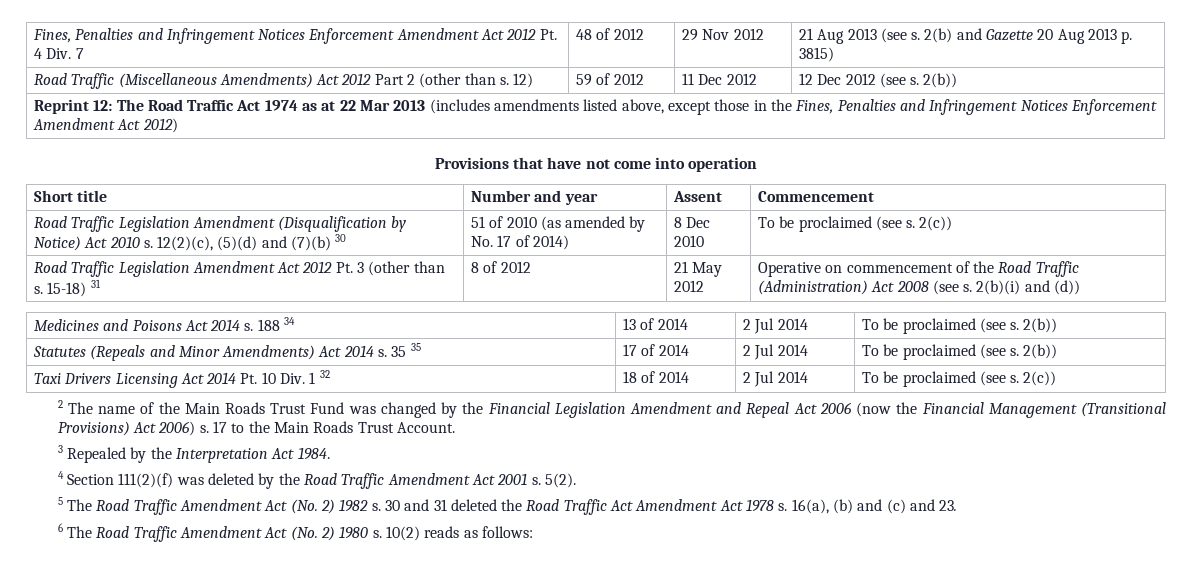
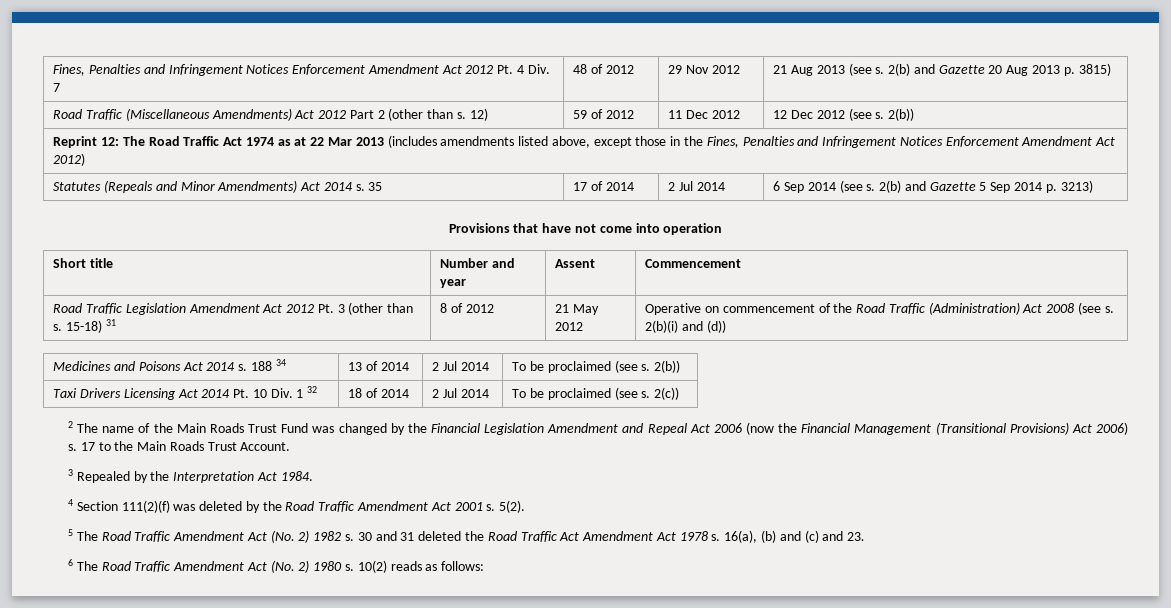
(178, 125) none -> [53,180,383,193] [573,181,634,191] [668,181,725,191] [773,180,1093,193] // Statutes (Repeals and Minor Amendments) Act 2014 s. 35 | 17 of 2014 | 2 Jul 2014 | 6 Sep 2014 (see s. 2(b) and Gazette 5 Sep 2014 p. 3213)
[33,216,407,232] [33,234,347,251] [470,216,646,232] [470,235,569,250] [673,217,711,228] [673,235,704,247] [757,216,953,232] // Road Traffic Legislation Amendment (Disqualification by Notice) Act 2010 s. 12(2)(c), (5)(d) and (7)(b) 30 | 51 of 2010 (as amended by No. 17 of 2014) | 8 Dec 2010 | To be proclaimed (see s. 2(c)) -> (742, 263) none
[32,343,421,361] [622,344,689,356] [742,344,808,360] [861,344,1058,360] // Statutes (Repeals and Minor Amendments) Act 2014 s. 35 35 | 17 of 2014 | 2 Jul 2014 | To be proclaimed (see s. 2(b)) -> (681, 366) none

